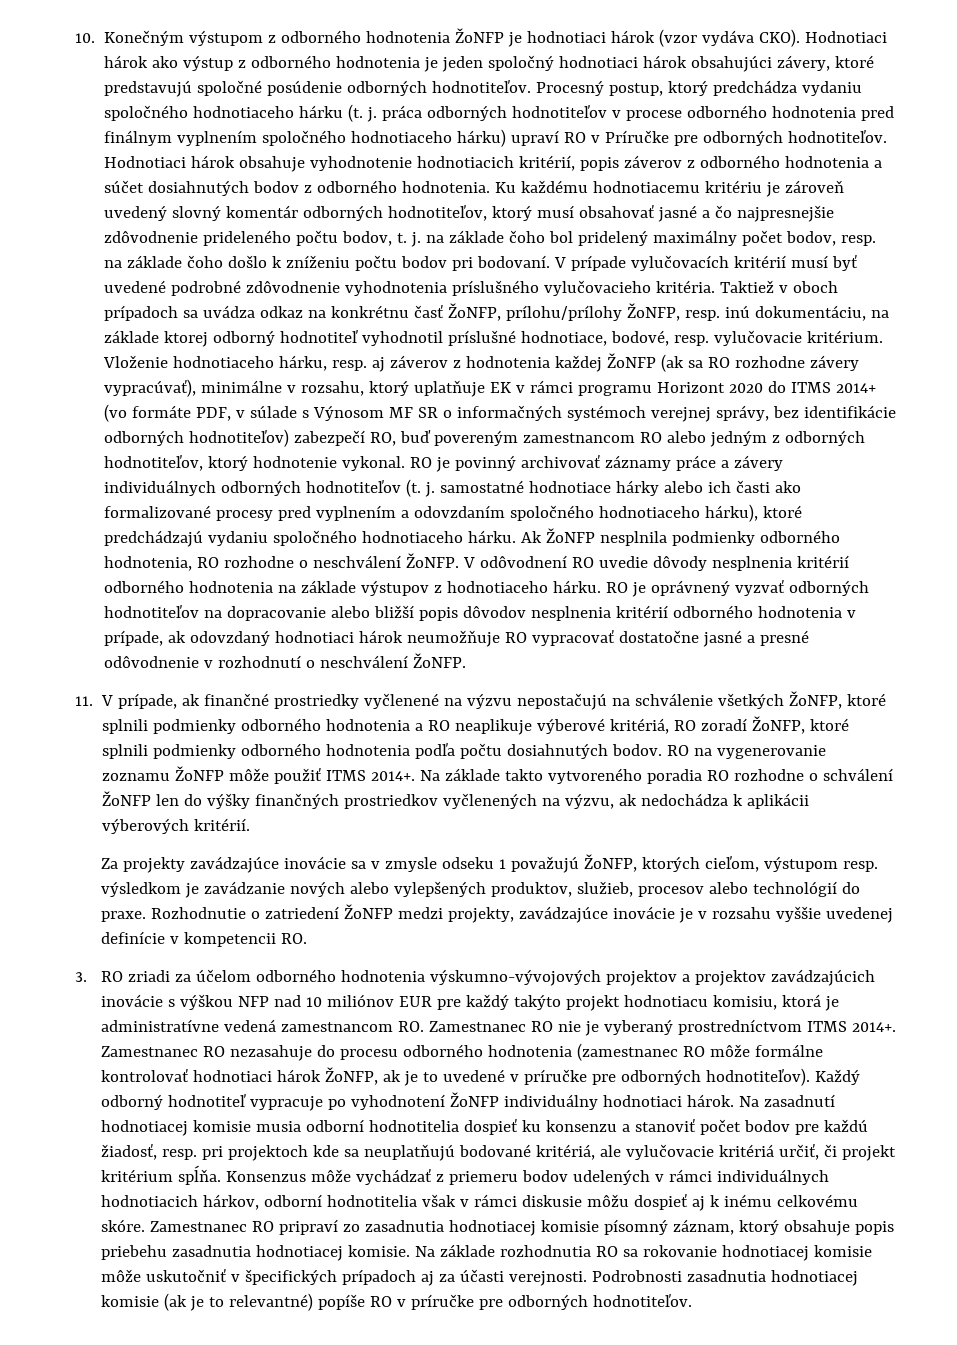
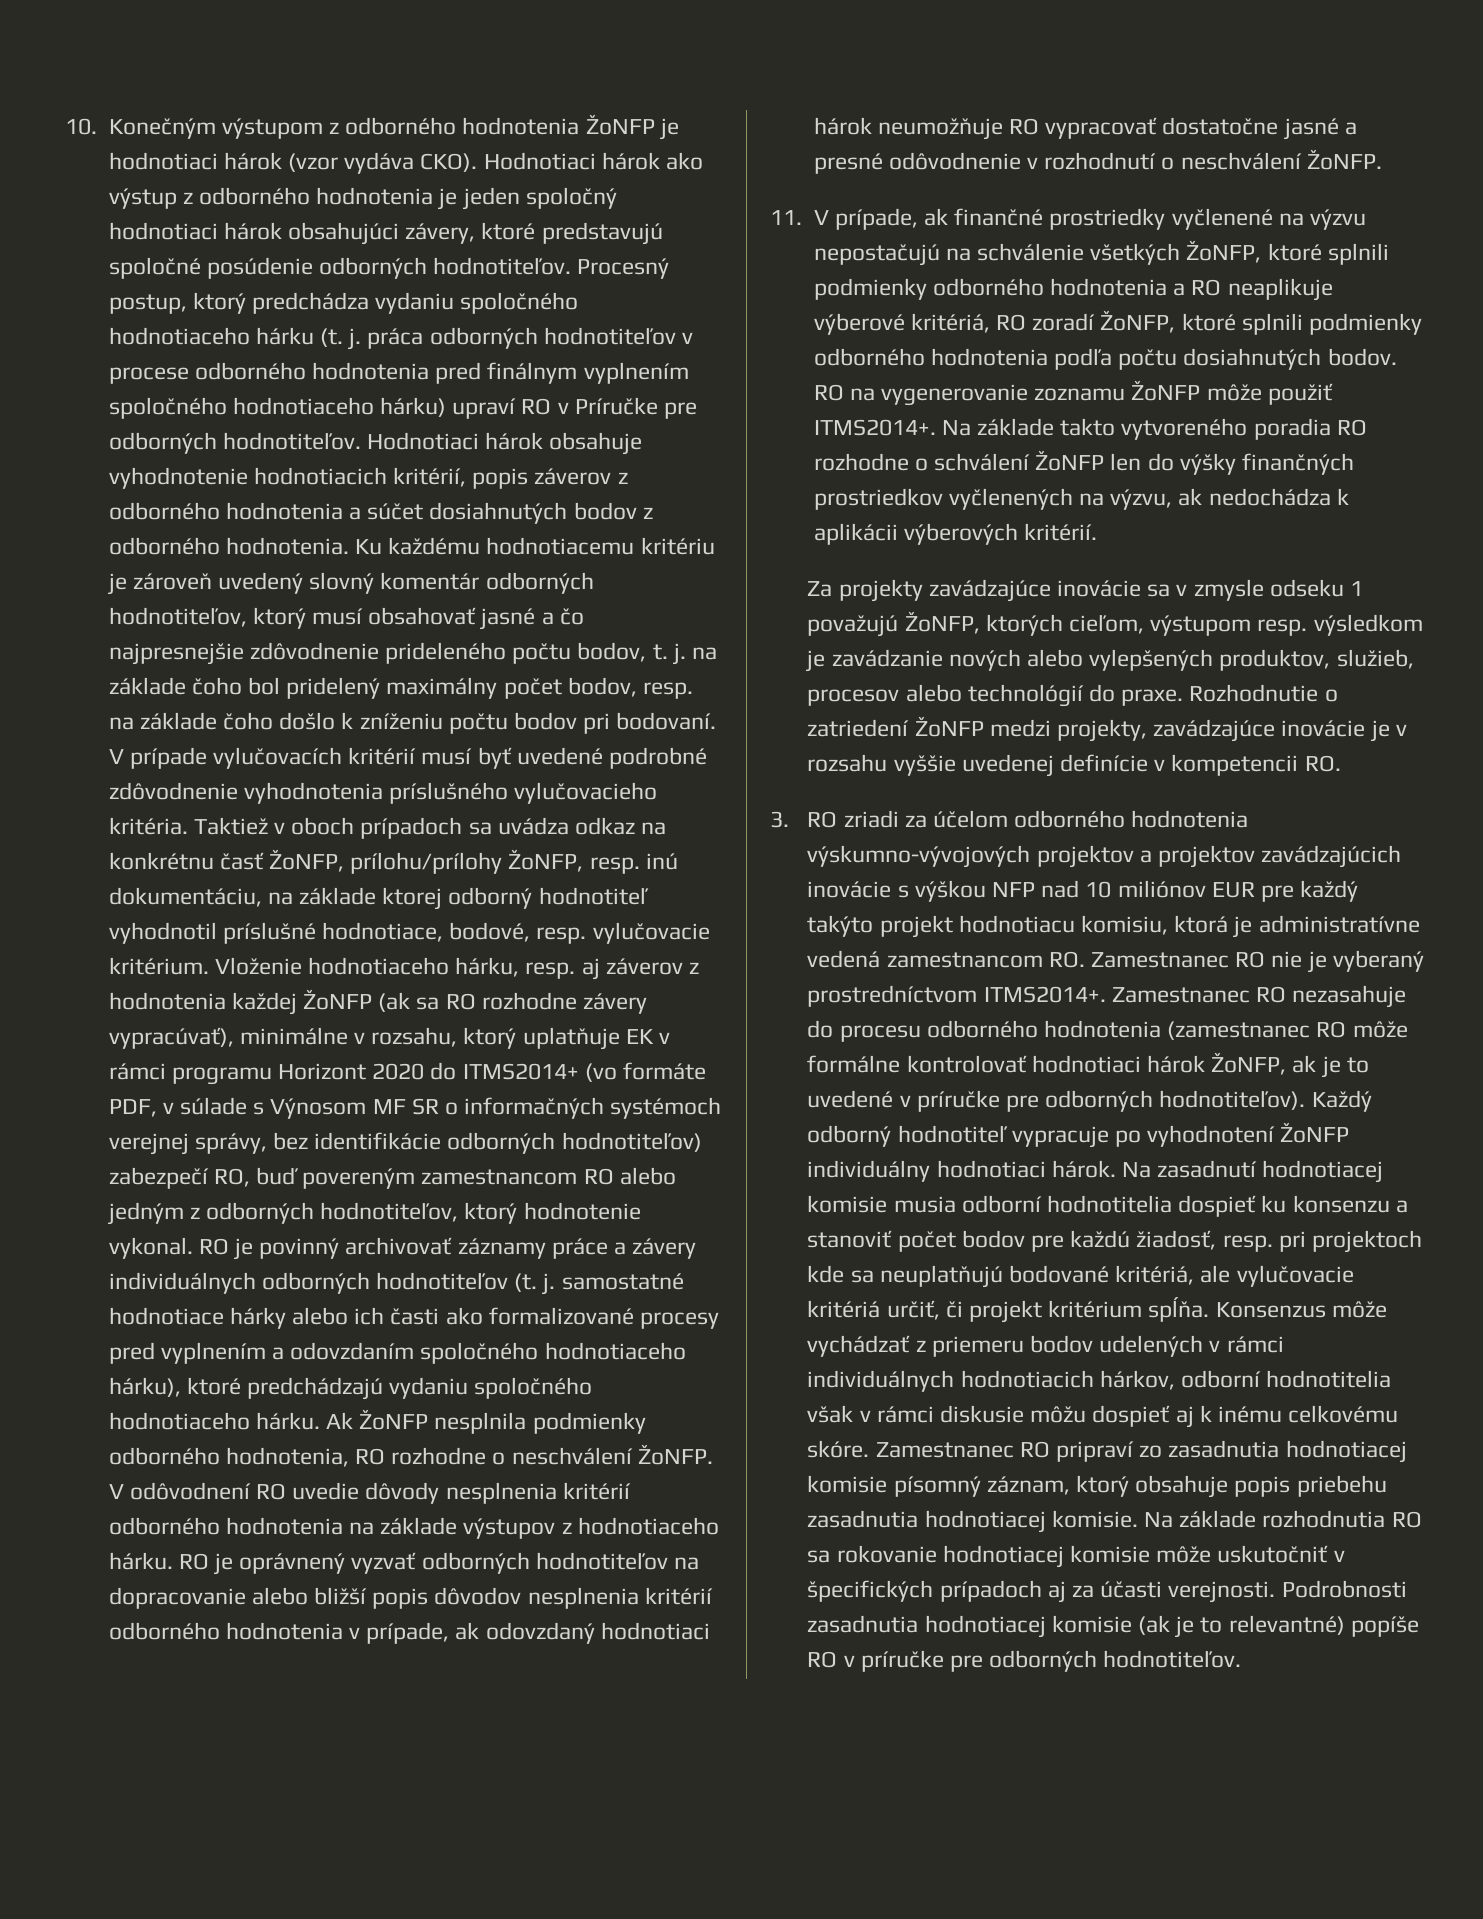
[791,382,877,393] ITMS 2014+ -> [462,1063,579,1080] ITMS2014+
[326,770,416,781] ITMS 2014+. -> [813,419,936,436] ITMS2014+.
[806,1021,896,1032] ITMS 2014+. -> [983,986,1106,1003] ITMS2014+.

